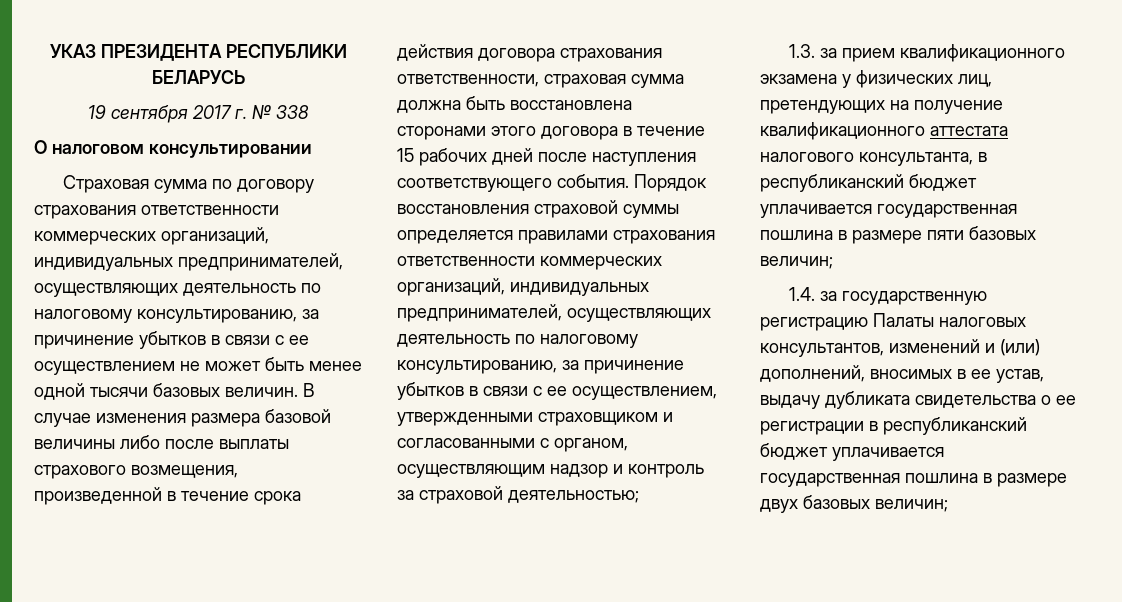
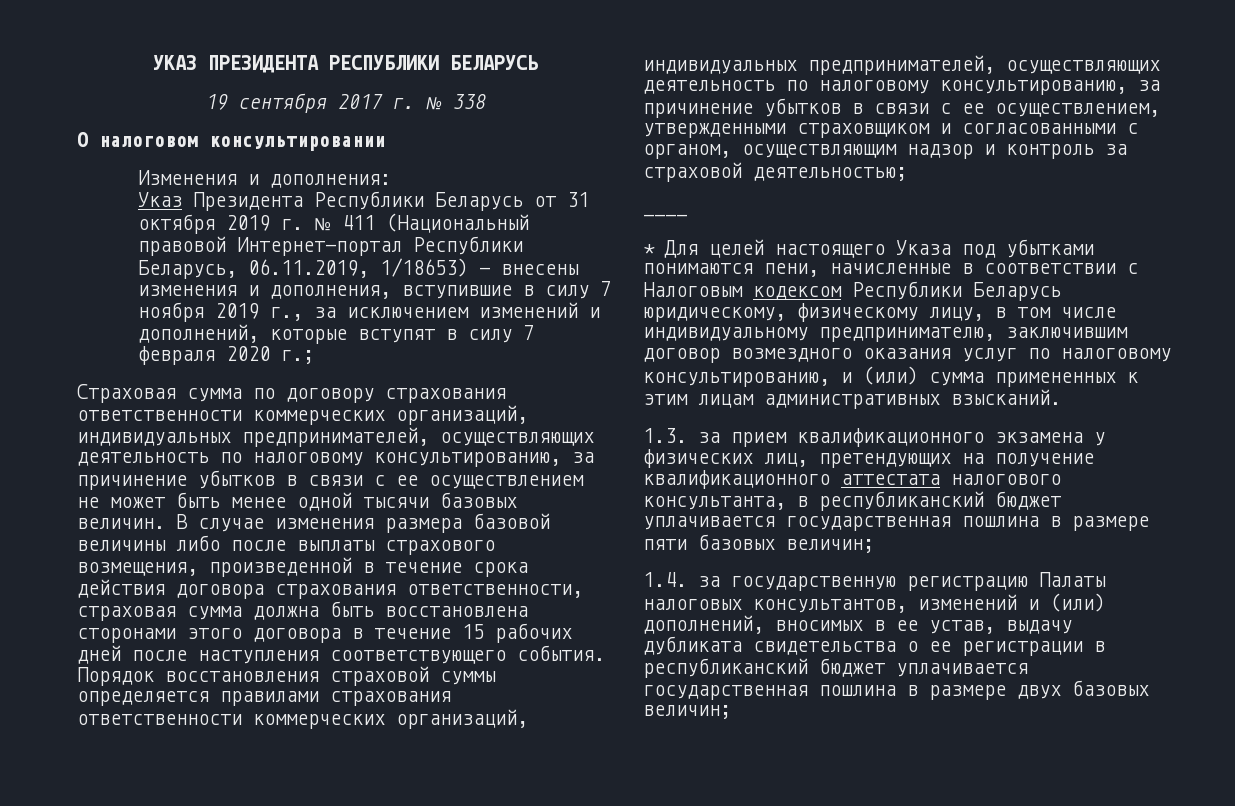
(312, 151) none -> [138,170,392,188] [138,191,590,211] [138,213,530,234] [138,236,524,256] [138,258,580,279] [138,281,612,299] [138,302,601,322] [138,324,535,344] [138,346,315,365] // Изменения и дополнения: // Указ Президента Республики Беларусь от 31 октября 2019 г. № 411 (Национальный правовой Интернет-портал Республики Беларусь, 06.11.2019, 1/18653) - внесены изменения и дополнения, вступившие в силу 7 ноября 2019 г., за исключением изменений и дополнений, которые вступят в силу 7 февраля 2020 г.;
(639, 496) none -> [643,214,687,217] [643,239,1094,258] [643,263,1138,277] [643,281,1061,301] [643,303,1116,322] [643,327,1128,342] [643,348,1171,363] [643,366,1138,387] [643,389,1061,409] // ____ // * Для целей настоящего Указа под убытками понимаются пени, начисленные в соответствии с Налоговым кодексом Республики Беларусь юридическому, физическому лицу, в том числе индивидуальному предпринимателю, заключившим договор возмездного оказания услуг по налоговому консультированию, и (или) сумма примененных к этим лицам административных взысканий.

